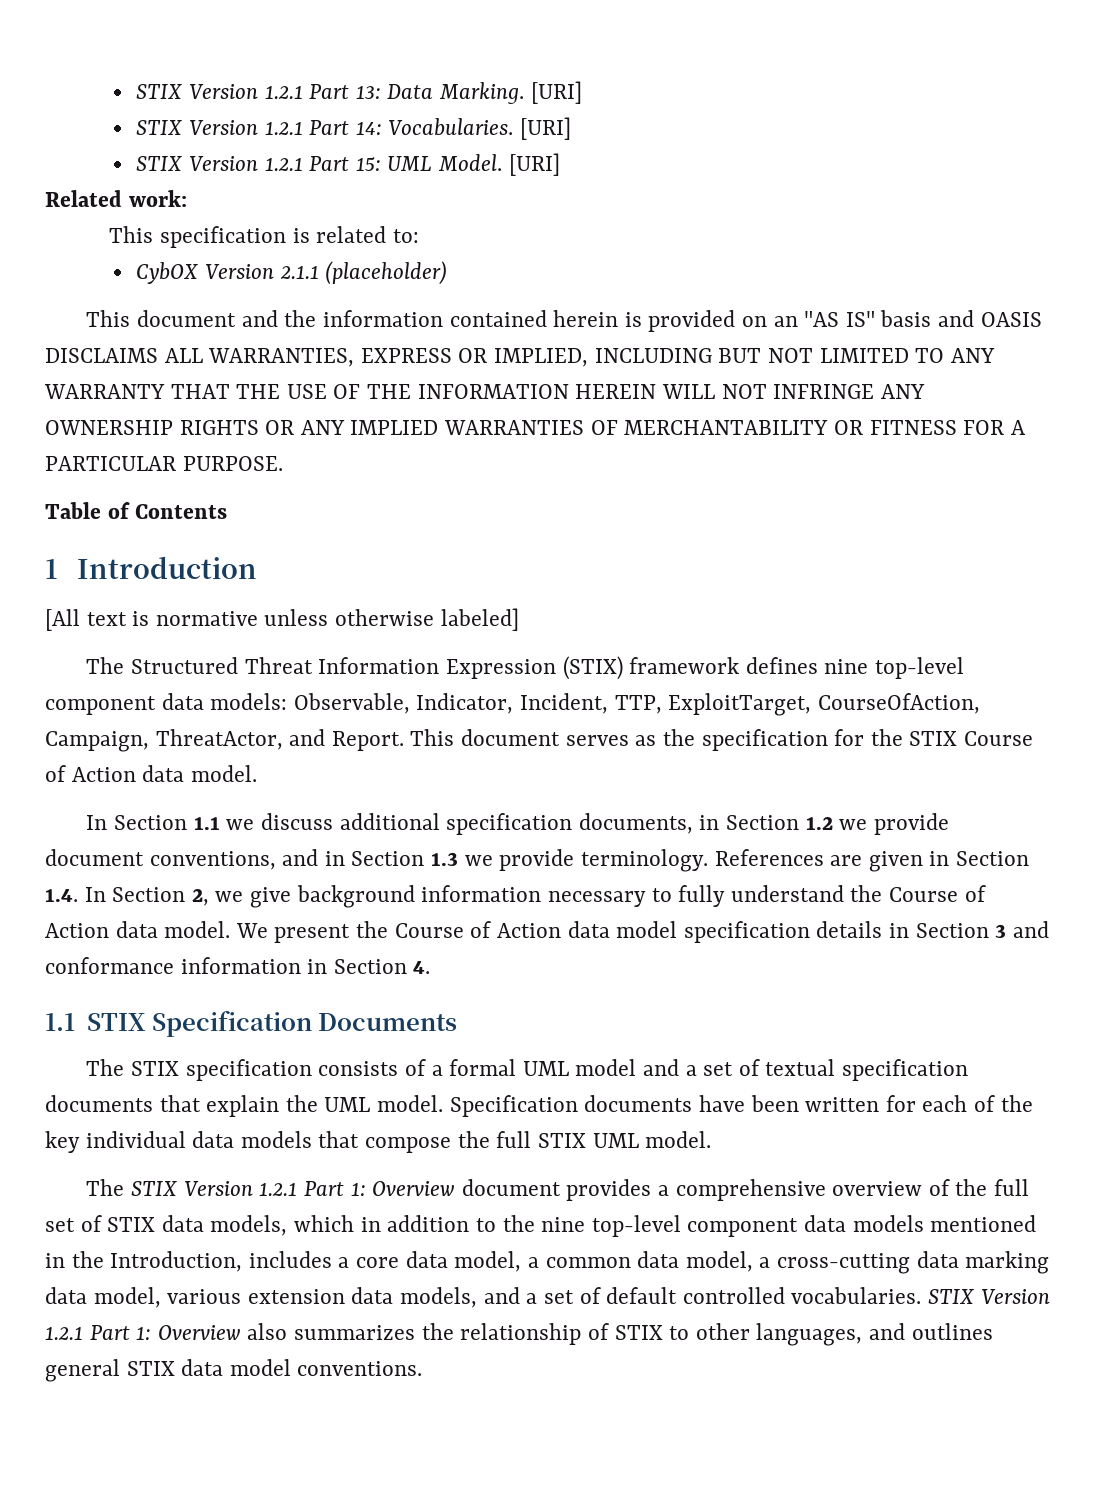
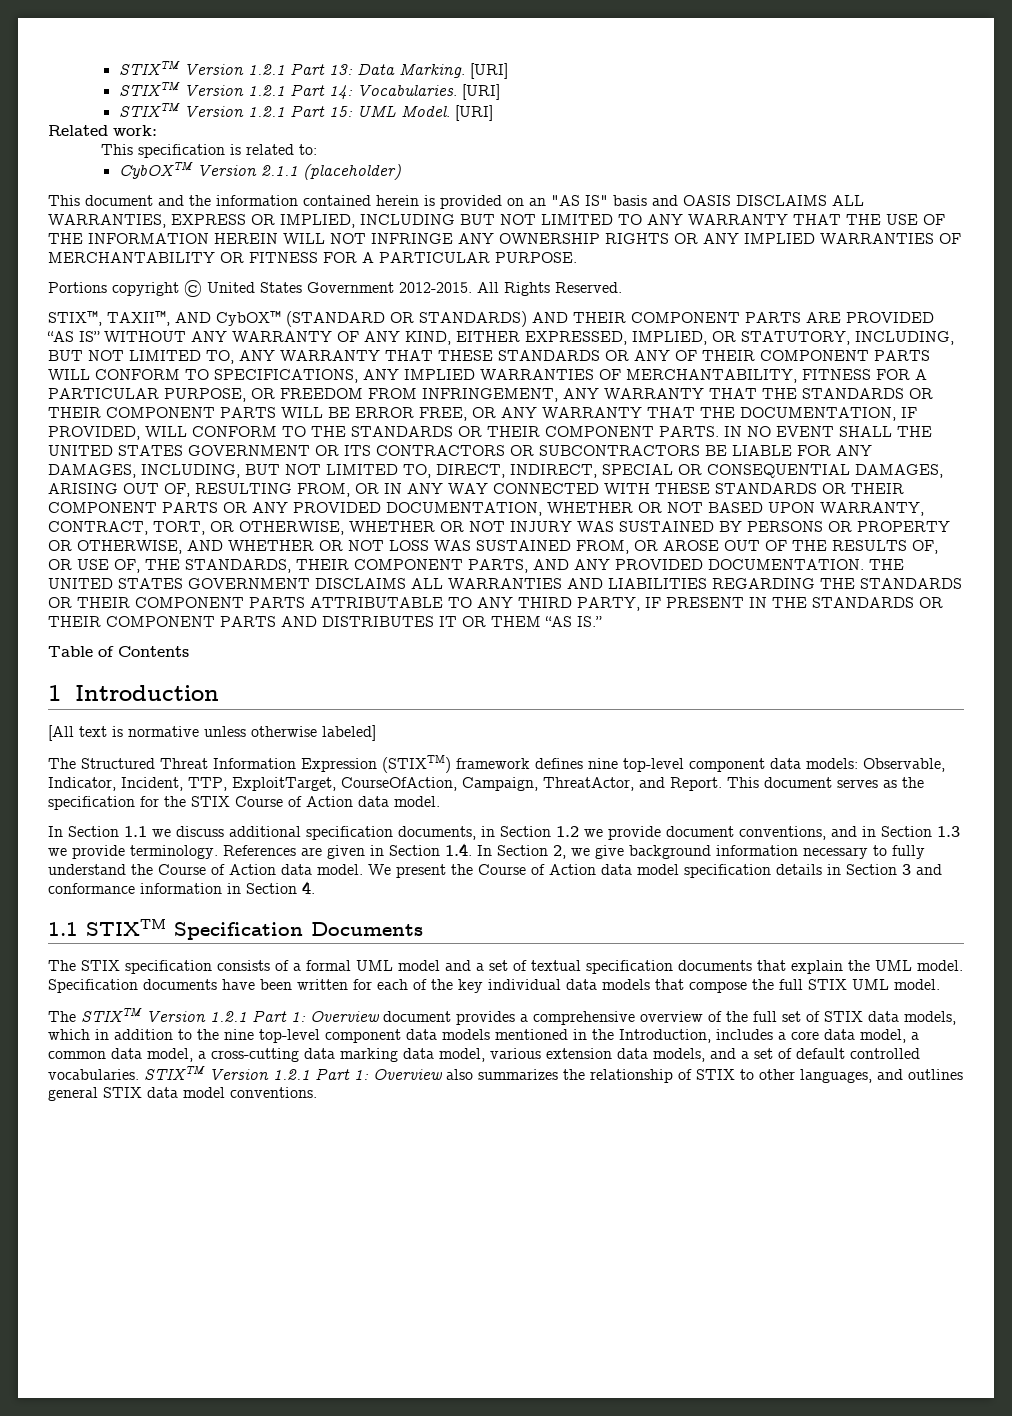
[136,84,183,99] STIX -> [118,60,180,75] STIXTM
[136,120,183,135] STIX -> [118,81,180,96] STIXTM
[136,156,183,171] STIX -> [118,102,180,117] STIXTM
[136,262,199,284] CybOX -> [118,161,193,179] CybOXTM
(283, 463) none -> [48,280,622,297] [48,310,934,327] [47,331,954,345] [48,350,930,364] [48,369,927,383] [48,388,933,402] [48,407,917,421] [48,426,932,440] [48,445,872,456] [48,464,943,478] [48,483,904,497] [48,502,924,516] [48,521,950,535] [48,540,938,554] [48,559,904,573] [48,578,962,589] [48,597,943,611] [48,616,602,627] // Portions copyright © United States Government 2012-2015. All Rights Reserved. // STIX™, TAXII™, AND CybOX™ (STANDARD OR STANDARDS) AND THEIR COMPONENT PARTS ARE PROVIDED “AS IS” WITHOUT ANY WARRANTY OF ANY KIND, EITHER EXPRESSED, IMPLIED, OR STATUTORY, INCLUDING, BUT NOT LIMITED TO, ANY WARRANTY THAT THESE STANDARDS OR ANY OF THEIR COMPONENT PARTS WILL CONFORM TO SPECIFICATIONS, ANY IMPLIED WARRANTIES OF MERCHANTABILITY, FITNESS FOR A PARTICULAR PURPOSE, OR FREEDOM FROM INFRINGEMENT, ANY WARRANTY THAT THE STANDARDS OR THEIR COMPONENT PARTS WILL BE ERROR FREE, OR ANY WARRANTY THAT THE DOCUMENTATION, IF PROVIDED, WILL CONFORM TO THE STANDARDS OR THEIR COMPONENT PARTS. IN NO EVENT SHALL THE UNITED STATES GOVERNMENT OR ITS CONTRACTORS OR SUBCONTRACTORS BE LIABLE FOR ANY DAMAGES, INCLUDING, BUT NOT LIMITED TO, DIRECT, INDIRECT, SPECIAL OR CONSEQUENTIAL DAMAGES, ARISING OUT OF, RESULTING FROM, OR IN ANY WAY CONNECTED WITH THESE STANDARDS OR THEIR COMPONENT PARTS OR ANY PROVIDED DOCUMENTATION, WHETHER OR NOT BASED UPON WARRANTY, CONTRACT, TORT, OR OTHERWISE, WHETHER OR NOT INJURY WAS SUSTAINED BY PERSONS OR PROPERTY OR OTHERWISE, AND WHETHER OR NOT LOSS WAS SUSTAINED FROM, OR AROSE OUT OF THE RESULTS OF, OR USE OF, THE STANDARDS, THEIR COMPONENT PARTS, AND ANY PROVIDED DOCUMENTATION. THE UNITED STATES GOVERNMENT DISCLAIMS ALL WARRANTIES AND LIABILITIES REGARDING THE STANDARDS OR THEIR COMPONENT PARTS ATTRIBUTABLE TO ANY THIRD PARTY, IF PRESENT IN THE STANDARDS OR THEIR COMPONENT PARTS AND DISTRIBUTES IT OR THEM “AS IS.”
[562,656,623,680] (STIX) -> [382,754,451,773] (STIXTM)
[87,1013,147,1031] STIX -> [86,919,166,936] STIXTM
[131,1181,178,1196] STIX -> [81,1007,142,1022] STIXTM
[927,1289,974,1304] STIX -> [144,1065,205,1080] STIXTM

